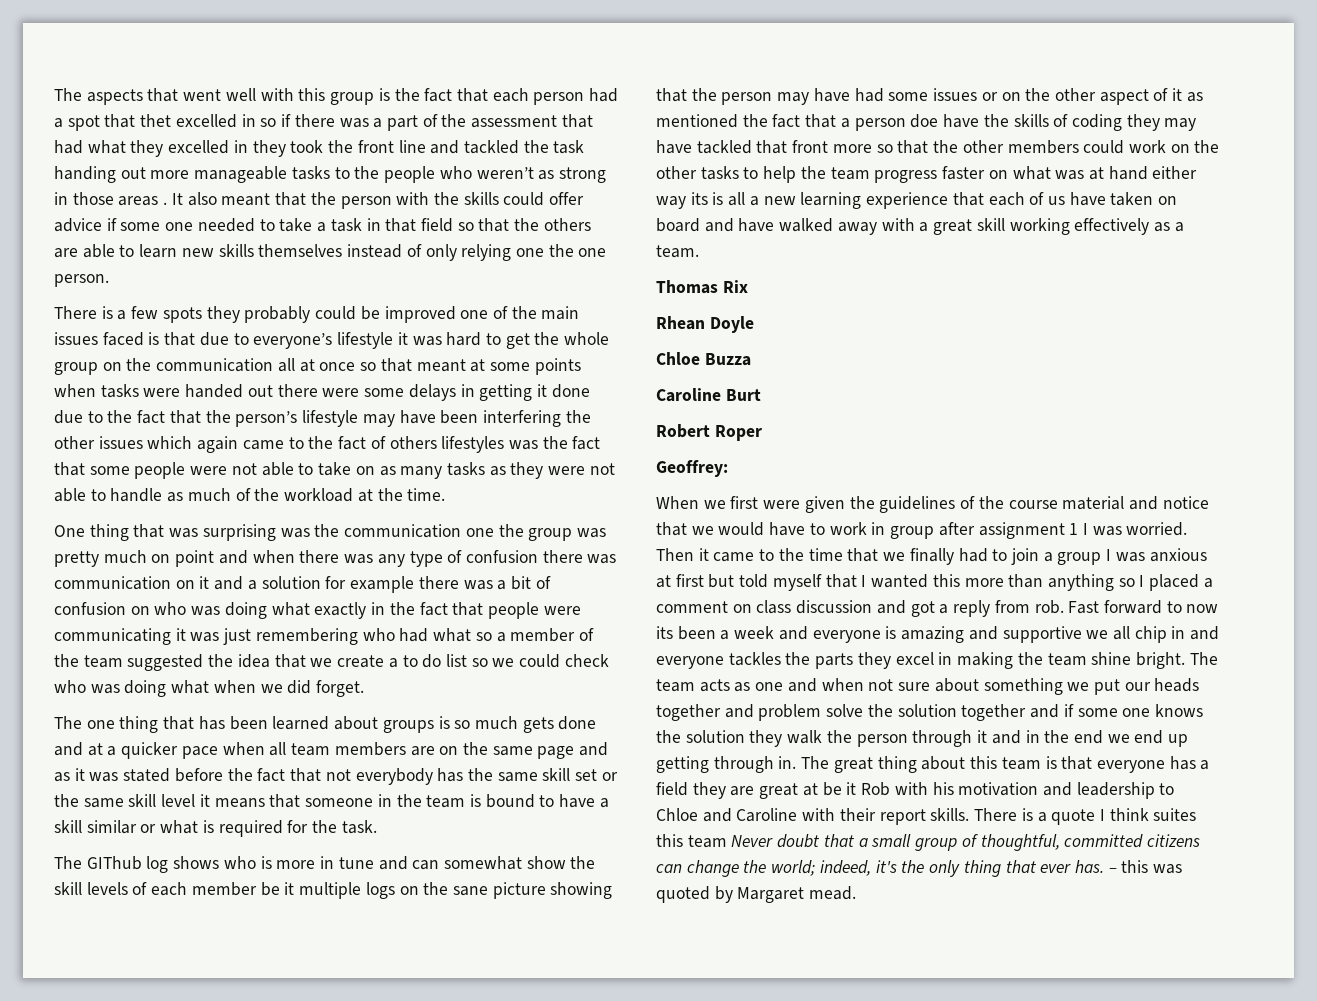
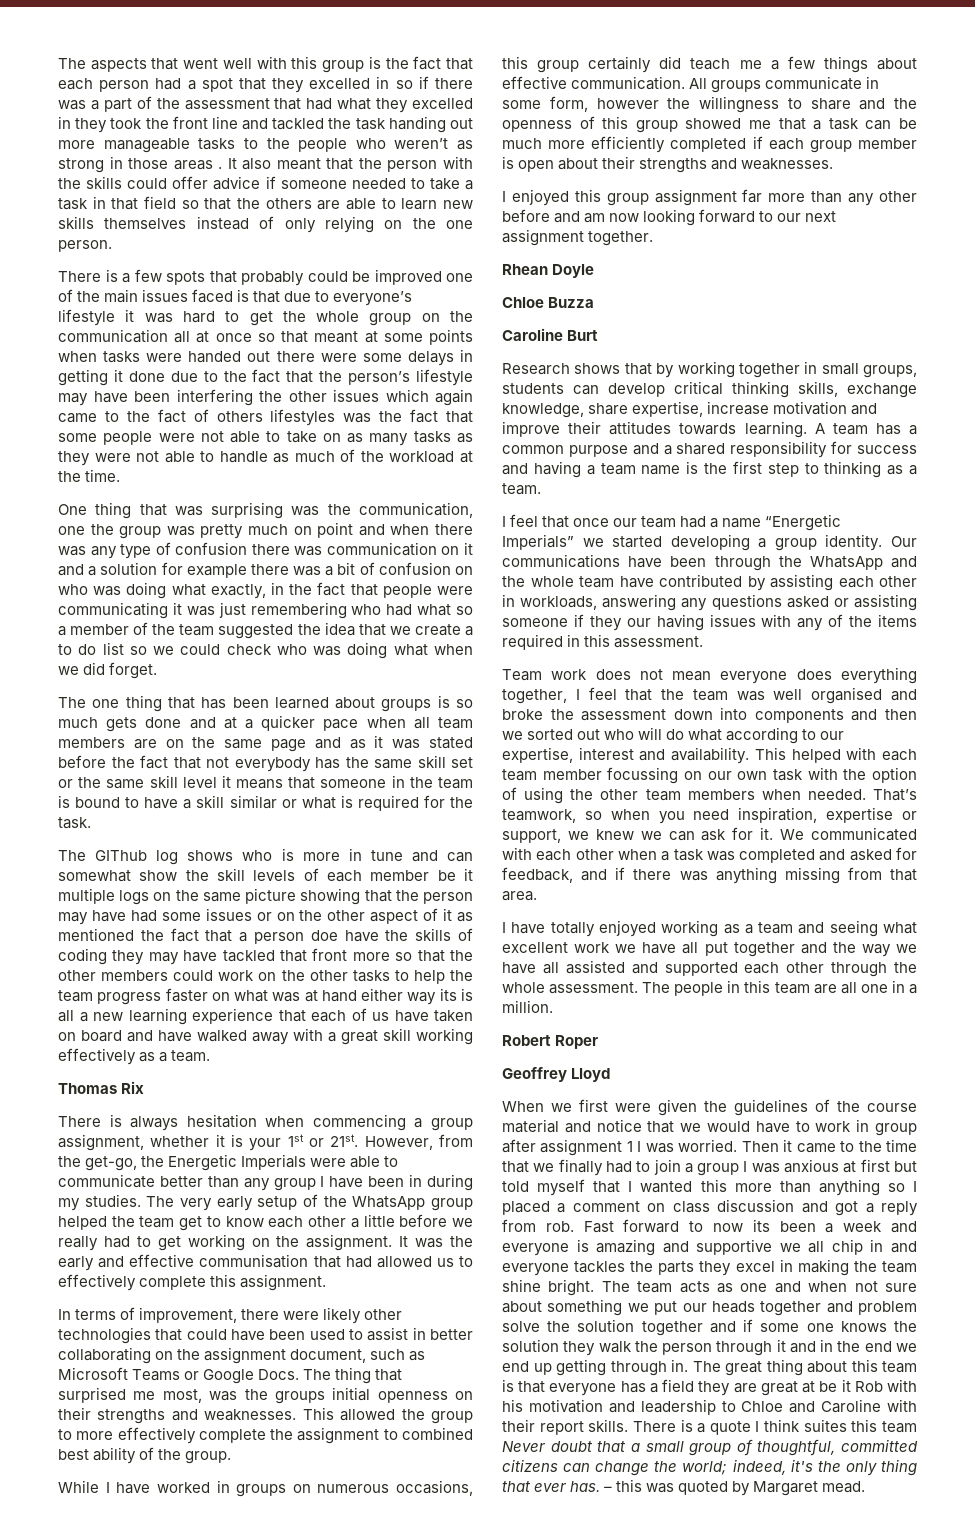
[140,114,172,127] thet -> [272,78,305,93] they
[120,222,194,231] some one -> [280,180,347,189] someone
[515,248,544,257] one -> [384,220,403,229] on
[206,306,240,323] they -> [209,271,237,283] that
[344,524,462,538] communication -> [359,502,473,518] communication,
[314,602,367,619] exactly -> [210,584,266,599] exactly,
[452,886,488,896] sane -> [202,892,241,902] same
(748, 286) none -> [58,1114,473,1131] [58,1134,473,1151] [58,1154,399,1171] [58,1174,474,1191] [58,1194,474,1211] [58,1214,473,1231] [58,1234,473,1251] [58,1254,473,1271] [58,1274,327,1291] [58,1307,403,1324] [58,1327,473,1344] [58,1347,426,1364] [58,1367,403,1384] [58,1387,473,1404] [58,1407,474,1424] [58,1427,473,1444] [58,1447,232,1464] [58,1480,473,1497] [502,56,917,73] [502,76,880,93] [502,96,917,113] [502,116,918,133] [502,136,917,153] [502,156,834,173] [502,189,918,206] [502,209,837,226] [502,229,654,246] // There is always hesitation when commencing a group assignment, whether it is your 1st or 21st. However, from the get-go, the Energetic Imperials were able to communicate better than any group I have been in during my studies. The very early setup of the WhatsApp group helped the team get to know each other a little before we really had to get working on the assignment. It was the early and effective communisation that had allowed us to effectively complete this assignment. // In terms of improvement, there were likely other technologies that could have been used to assist in better collaborating on the assignment document, such as Microsoft Teams or Google Docs. The thing that surprised me most, was the groups initial openness on their strengths and weaknesses. This allowed the group to more effectively complete the assignment to combined best ability of the group. // While I have worked in groups on numerous occasions, this group certainly did teach me a few things about effective communication. All groups communicate in some form, however the willingness to share and the openness of this group showed me that a task can be much more efficiently completed if each group member is open about their strengths and weaknesses. // I enjoyed this group assignment far more than any other before and am now looking forward to our next assignment together.
(761, 395) none -> [502,361,917,378] [502,381,917,398] [502,401,878,418] [502,421,917,438] [502,441,918,458] [502,461,917,478] [502,483,541,495] [502,514,842,531] [502,534,917,551] [502,554,917,571] [502,574,917,591] [502,594,917,611] [502,614,917,631] [502,634,704,650] [502,667,917,684] [502,687,917,704] [502,707,917,723] [502,727,845,744] [502,747,917,764] [502,767,917,784] [502,787,917,804] [502,807,918,824] [502,827,917,843] [502,847,917,863] [502,867,917,884] [502,891,537,901] [502,920,917,937] [502,942,917,957] [502,960,917,977] [502,980,917,996] [502,1000,553,1013] // Research shows that by working together in small groups, students can develop critical thinking skills, exchange knowledge, share expertise, increase motivation and improve their attitudes towards learning. A team has a common purpose and a shared responsibility for success and having a team name is the first step to thinking as a team. // I feel that once our team had a name “Energetic Imperials” we started developing a group identity. Our communications have been through the WhatsApp and the whole team have contributed by assisting each other in workloads, answering any questions asked or assisting someone if they our having issues with any of the items required in this assessment. // Team work does not mean everyone does everything together, I feel that the team was well organised and broke the assessment down into components and then we sorted out who will do what according to our expertise, interest and availability. This helped with each team member focussing on our own task with the option of using the other team members when needed. That’s teamwork, so when you need inspiration, expertise or support, we knew we can ask for it. We communicated with each other when a task was completed and asked for feedback, and if there was anything missing from that area. // I have totally enjoyed working as a team and seeing what excellent work we have all put together and the way we have all assisted and supported each other through the whole assessment. The people in this team are all one in a million.
[656,460,728,477] Geoffrey: -> [502,1067,611,1082] Geoffrey Lloyd

